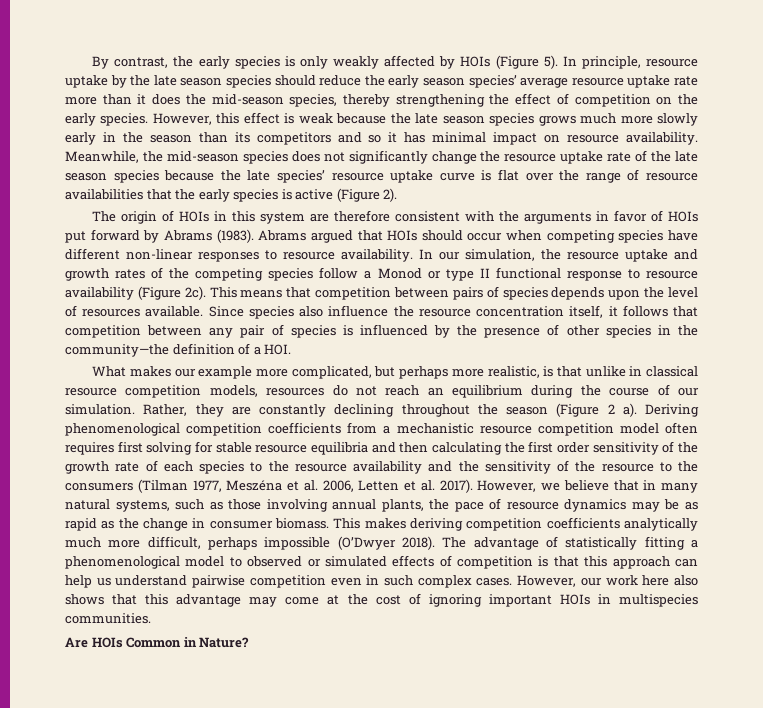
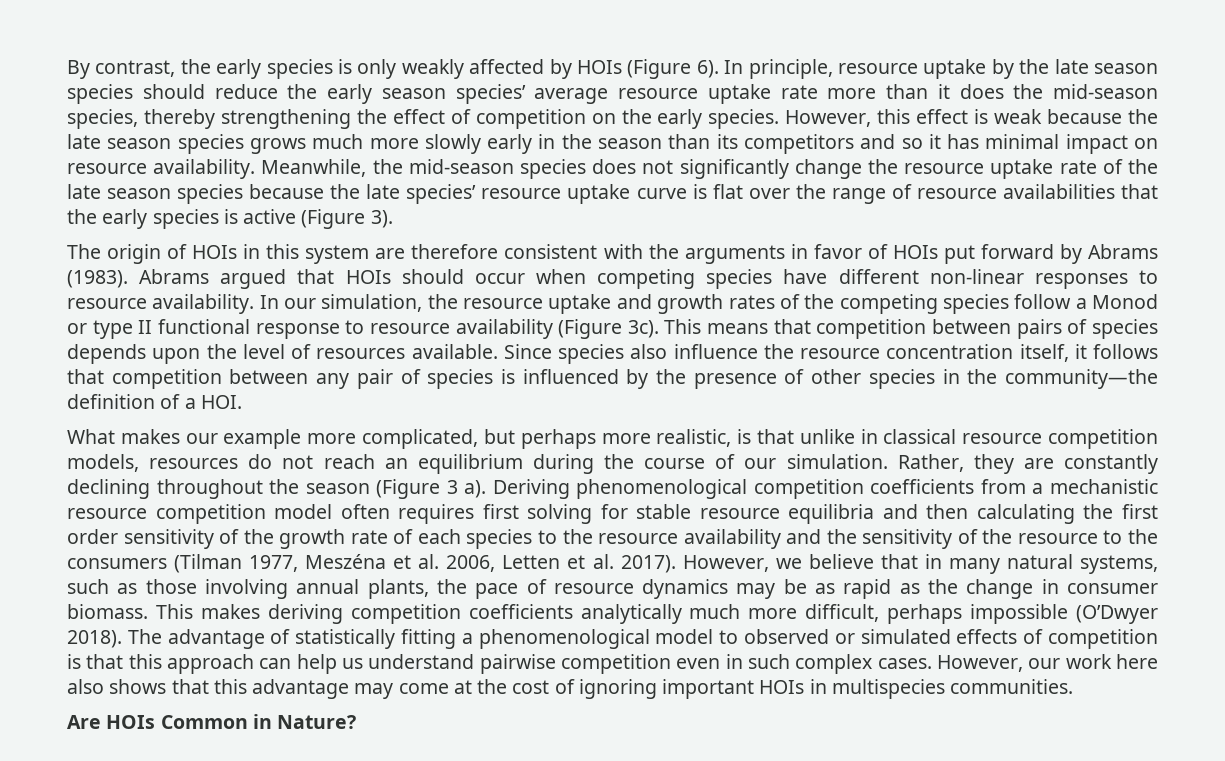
[543,55,558,69] 5). -> [696,60,719,78] 6).
[383,188,398,202] 2). -> [370,210,393,228] 3).
[184,286,206,300] 2c). -> [627,320,659,338] 3c).
[607,404,615,414] 2 -> [446,480,458,494] 3

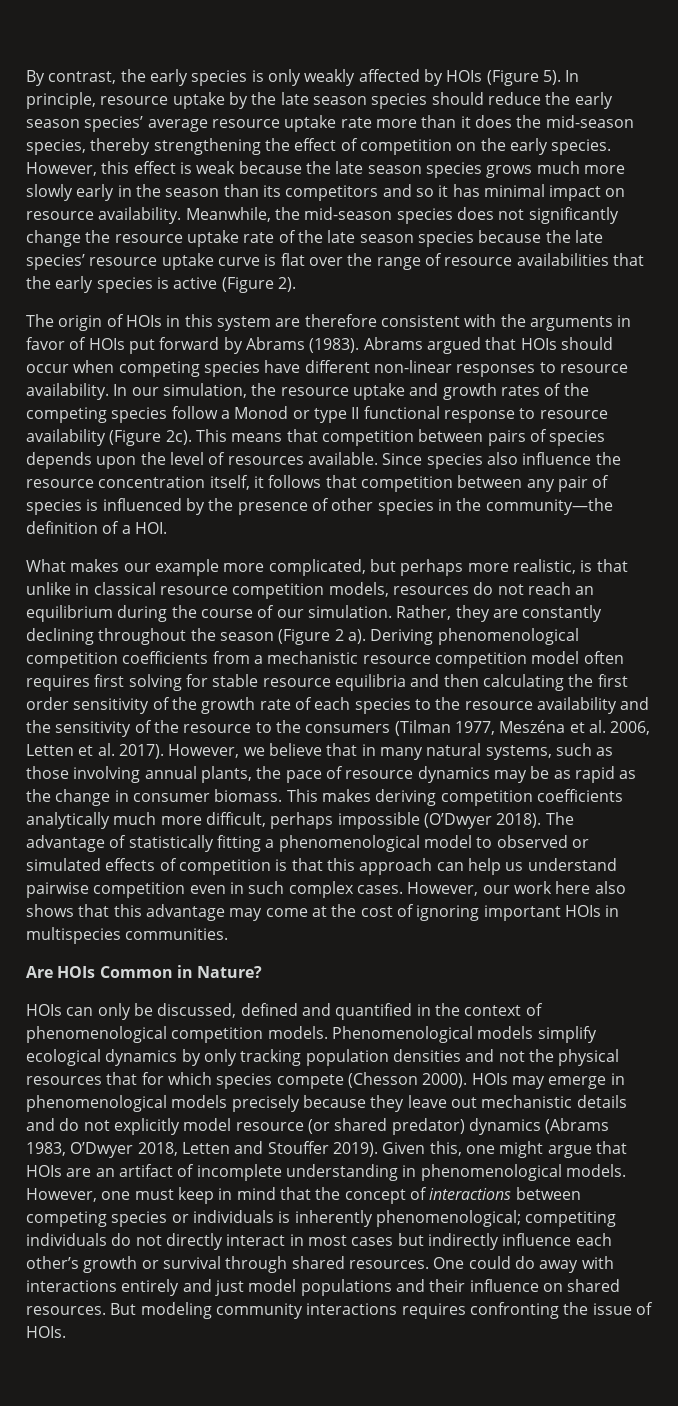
[696,60,719,78] 6). -> [542,70,561,85] 5).
[370,210,393,228] 3). -> [277,277,296,292] 2).
[627,320,659,338] 3c). -> [165,430,192,445] 2c).
[446,480,458,494] 3 -> [334,629,344,641] 2
(357, 722) none -> [26,1003,543,1020] [26,1026,597,1043] [26,1049,620,1066] [26,1072,625,1089] [26,1095,627,1112] [26,1118,610,1135] [26,1141,627,1158] [26,1164,626,1181] [26,1187,581,1204] [26,1210,617,1227] [26,1233,612,1250] [26,1256,614,1273] [26,1279,621,1296] [26,1302,653,1319] [26,1326,66,1338] // HOIs can only be discussed, defined and quantified in the context of phenomenological competition models. Phenomenological models simplify ecological dynamics by only tracking population densities and not the physical resources that for which species compete (Chesson 2000). HOIs may emerge in phenomenological models precisely because they leave out mechanistic details and do not explicitly model resource (or shared predator) dynamics (Abrams 1983, O’Dwyer 2018, Letten and Stouffer 2019). Given this, one might argue that HOIs are an artifact of incomplete understanding in phenomenological models. However, one must keep in mind that the concept of interactions between competing species or individuals is inherently phenomenological; competiting individuals do not directly interact in most cases but indirectly influence each other’s growth or survival through shared resources. One could do away with interactions entirely and just model populations and their influence on shared resources. But modeling community interactions requires confronting the issue of HOIs.

